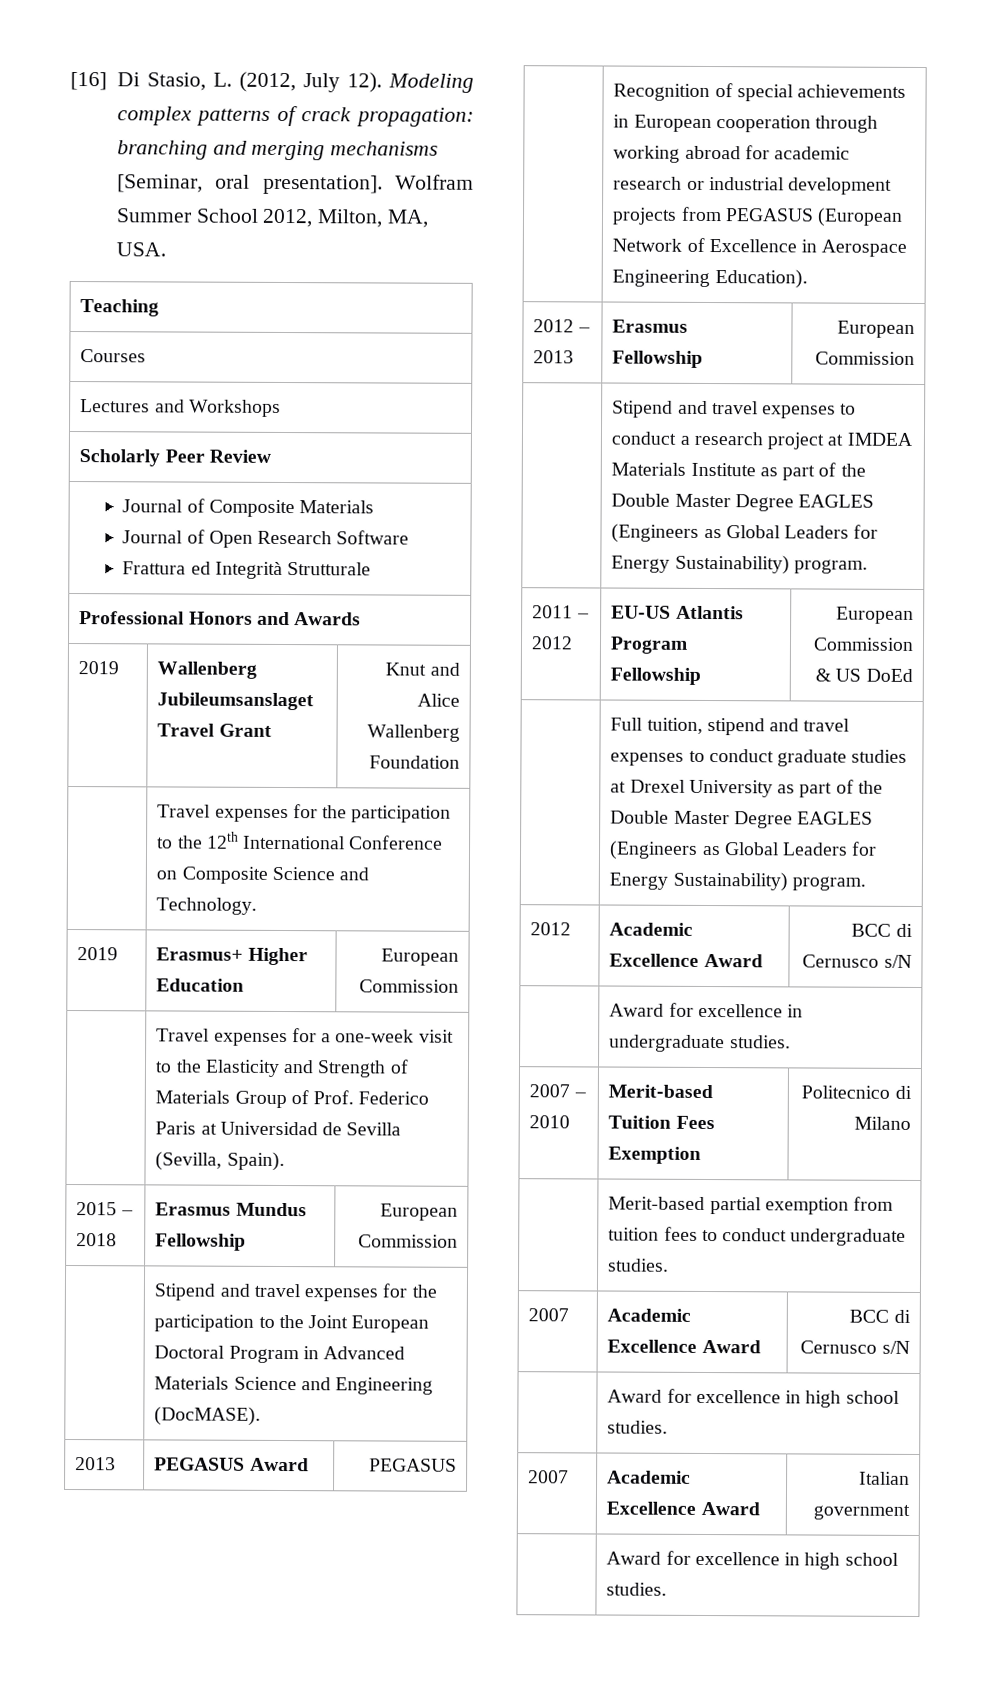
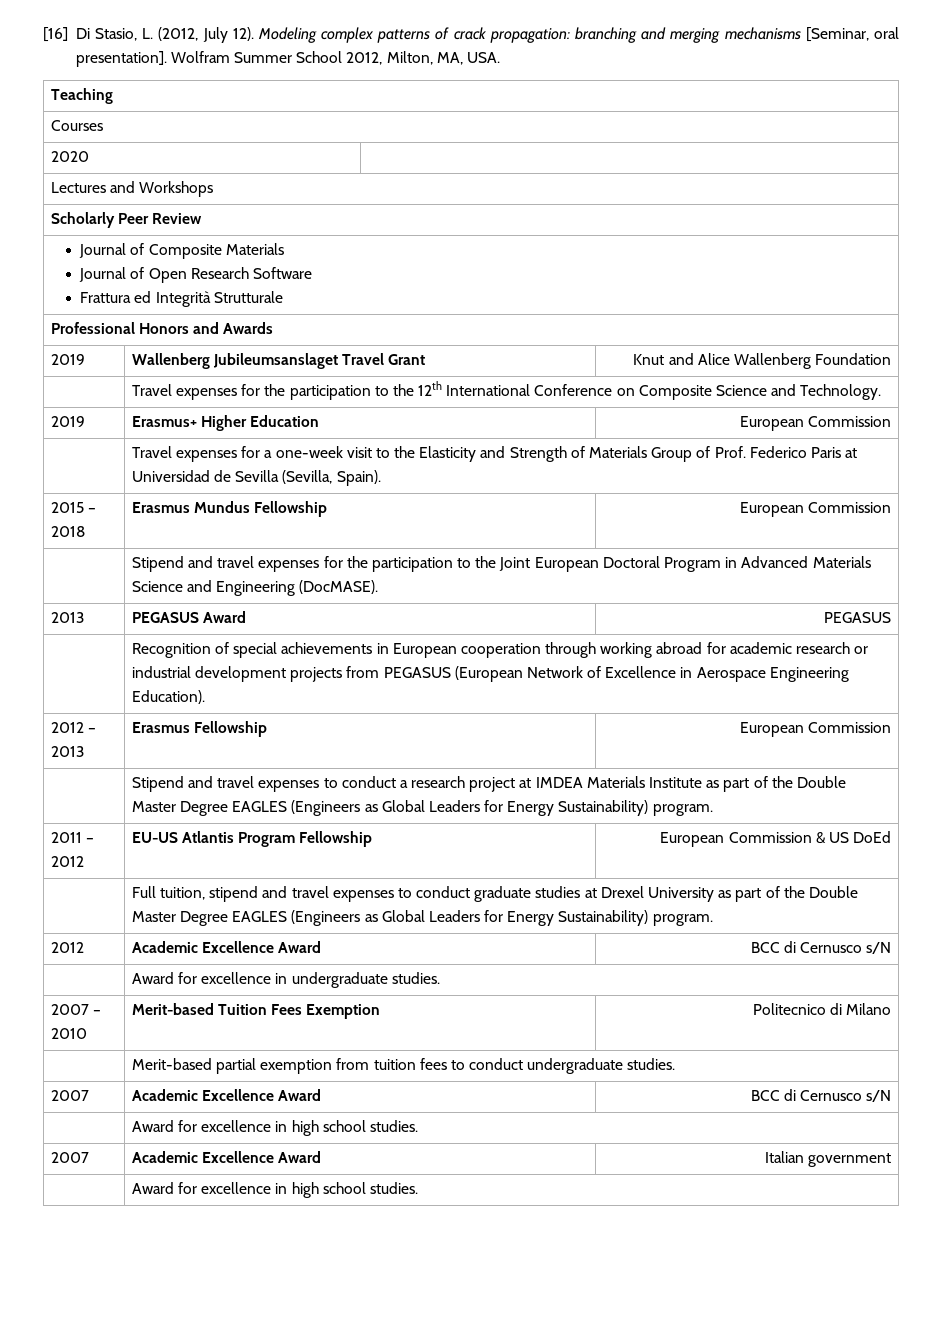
(147, 356) none -> [50,151,89,162] // 2020 |

